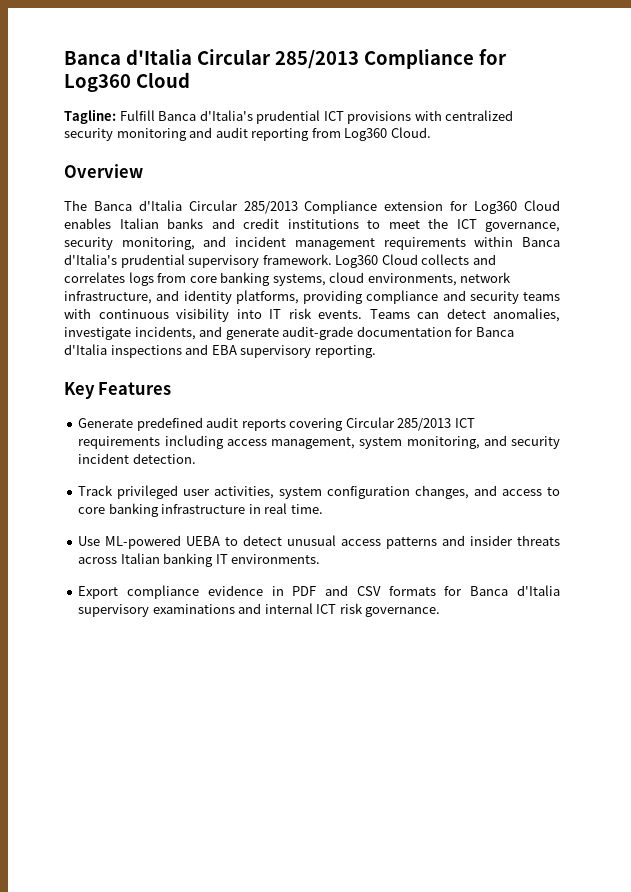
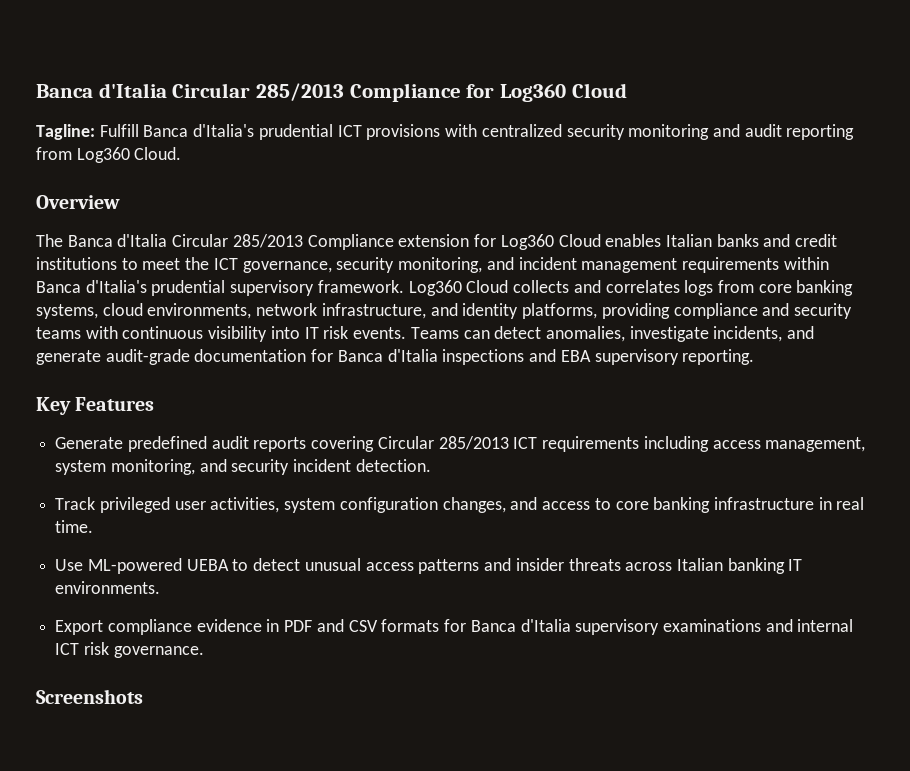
(441, 612) none -> [36,689,143,704] // Screenshots

